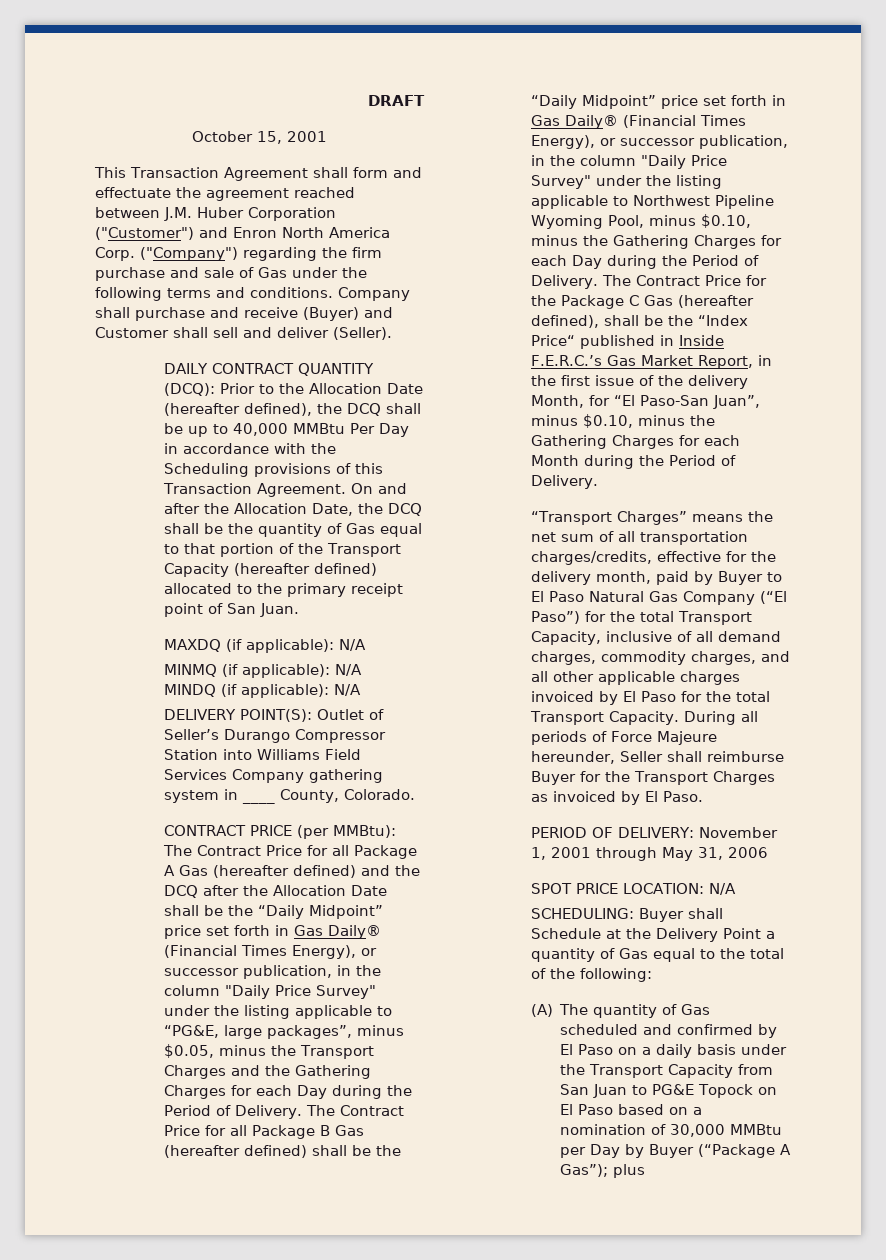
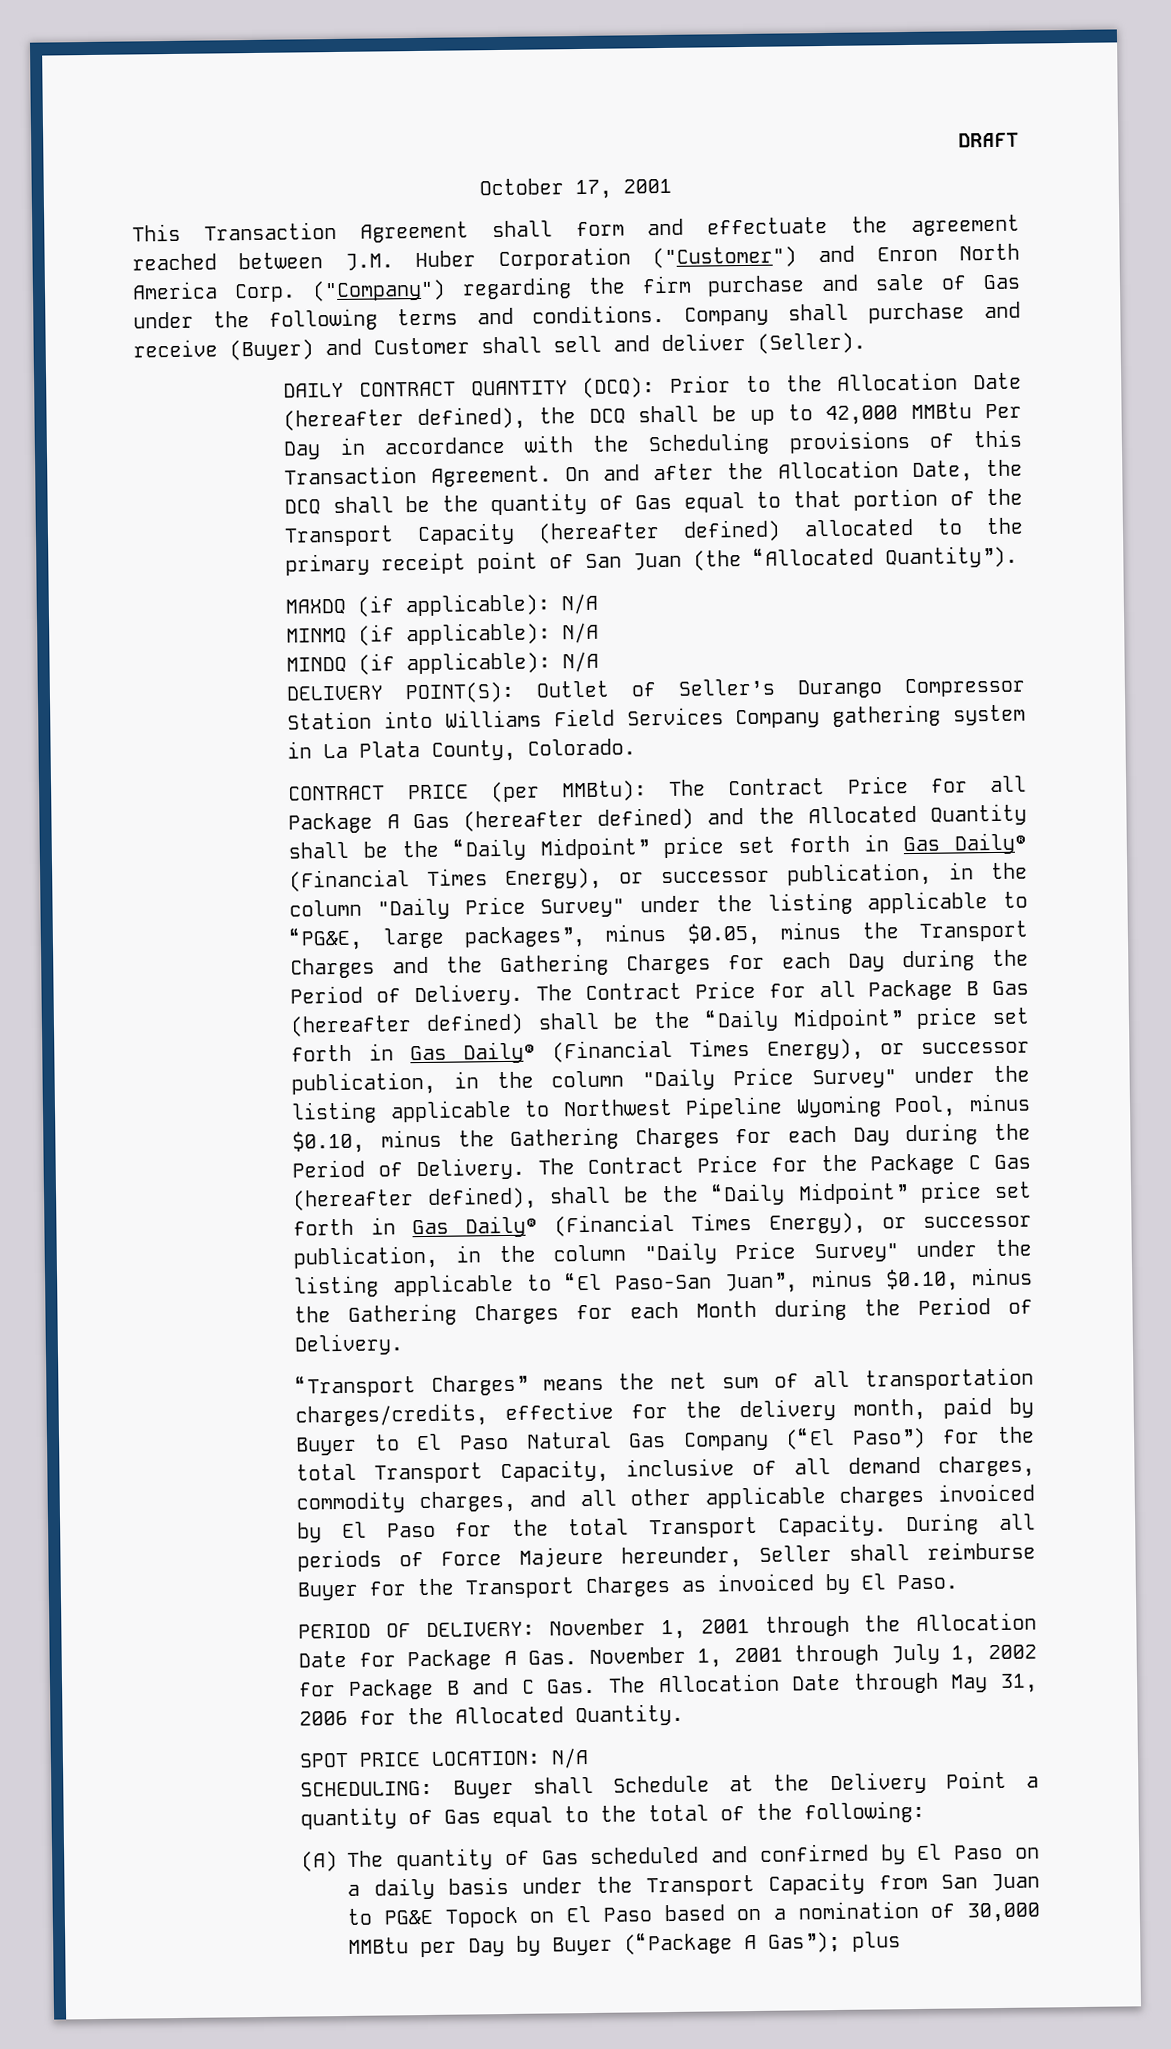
[257,131,282,144] 15, -> [574,179,612,200] 17,
[232,423,288,436] 40,000 -> [825,405,899,426] 42,000
[259,603,299,617] Juan. -> [633,545,1019,571] Juan (the “Allocated Quantity”).
[241,800,275,804] ____ -> [323,740,421,759] La Plata
[163,885,387,898] DCQ after the Allocation Date -> [807,803,1027,826] Allocated Quantity
[697,315,748,326] [530,335,724,349] [530,355,772,369] [530,375,748,389] [530,395,610,408] “Index Price“ published in Inside F.E.R.C.’s Gas Market Report, in the first issue of the delivery Month, for -> [711,1181,1032,1206] [293,1212,1032,1238] [293,1239,1032,1270] [294,1273,552,1298] “Daily Midpoint” price set forth in Gas Daily® (Financial Times Energy), or successor publication, in the column "Daily Price Survey" under the listing applicable to
(657, 854) none -> [864,1612,1037,1632] [298,1643,1038,1671] [299,1672,939,1700] the Allocation Date for Package A Gas. November 1, 2001 through July 1, 2002 for Package B and C Gas. The Allocation Date through
(768, 852) none -> [359,1703,685,1727] for the Allocated Quantity.

